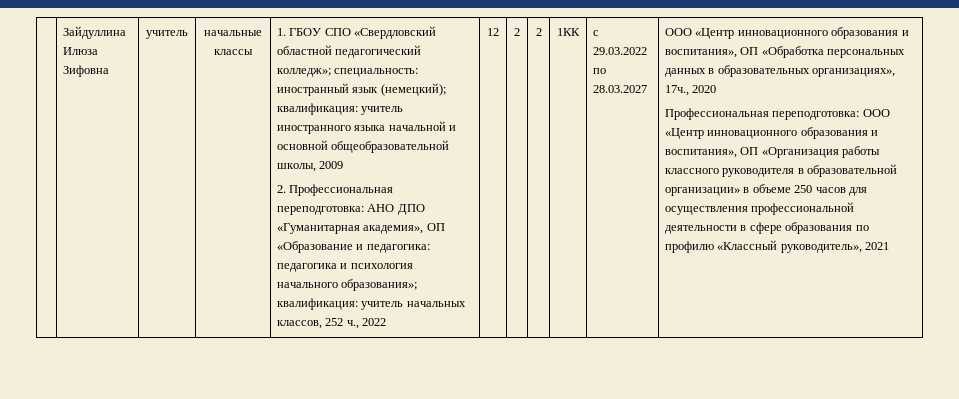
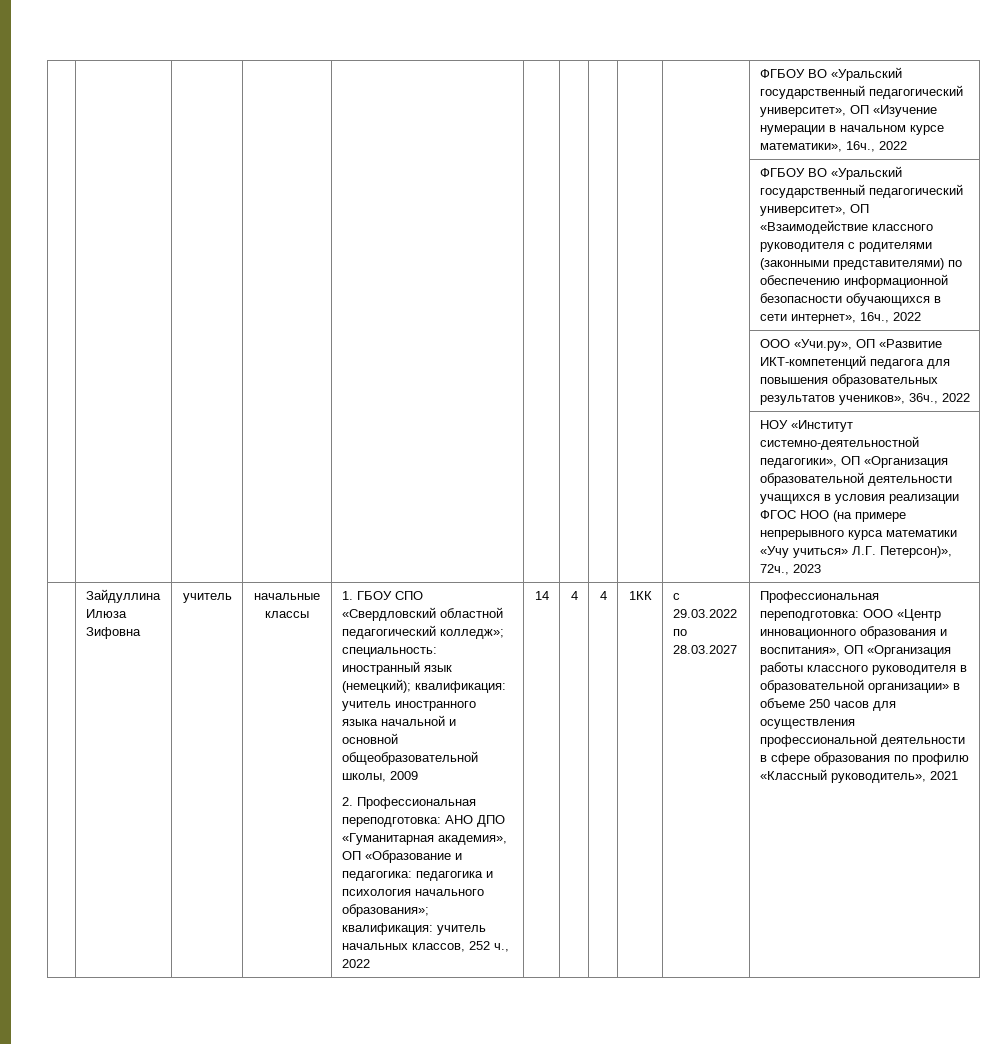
(63, 32) | -> [759,67,902,81] [759,85,963,99] [759,105,937,117] [759,125,944,135] [759,141,907,152] [759,166,902,180] [759,184,963,198] [759,204,869,216] [759,220,933,234] [759,242,932,252] [759,258,962,270] [759,274,948,288] [759,293,941,306] [759,312,921,324] [759,339,942,351] [759,355,950,369] [759,374,938,387] [759,393,970,405] [759,420,853,432] [759,436,919,450] [759,456,948,468] [759,472,952,486] [759,494,959,504] [759,510,906,522] [759,530,957,540] [759,546,952,558] [759,564,821,575] | | | | | | | | | | ФГБОУ ВО «Уральский государственный педагогический университет», ОП «Изучение нумерации в начальном курсе математики», 16ч., 2022 // | | | | | | | | | | ФГБОУ ВО «Уральский государственный педагогический университет», ОП «Взаимодействие классного руководителя с родителями (законными представителями) по обеспечению информационной безопасности обучающихся в сети интернет», 16ч., 2022 // | | | | | | | | | | ООО «Учи.ру», ОП «Развитие ИКТ-компетенций педагога для повышения образовательных результатов учеников», 36ч., 2022 // | | | | | | | | | | НОУ «Институт системно-деятельностной педагогики», ОП «Организация образовательной деятельности учащихся в условия реализации ФГОС НОО (на примере непрерывного курса математики «Учу учиться» Л.Г. Петерсон)», 72ч., 2023 // |
[487,28,499,36] [514,28,520,36] [535,28,542,36] 12 | 2 | 2 -> [534,591,549,600] [570,591,578,600] [599,591,607,600] 14 | 4 | 4
[665,27,909,39] [665,46,906,58] [665,65,896,77] [665,85,717,96] ООО «Центр инновационного образования и воспитания», ОП «Обработка персональных данных в образовательных организациях», 17ч., 2020 // -> (737, 649) none

